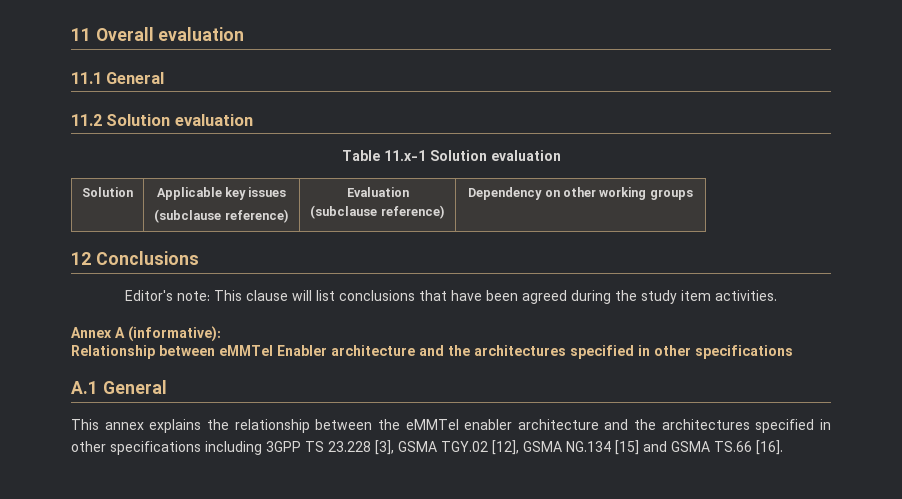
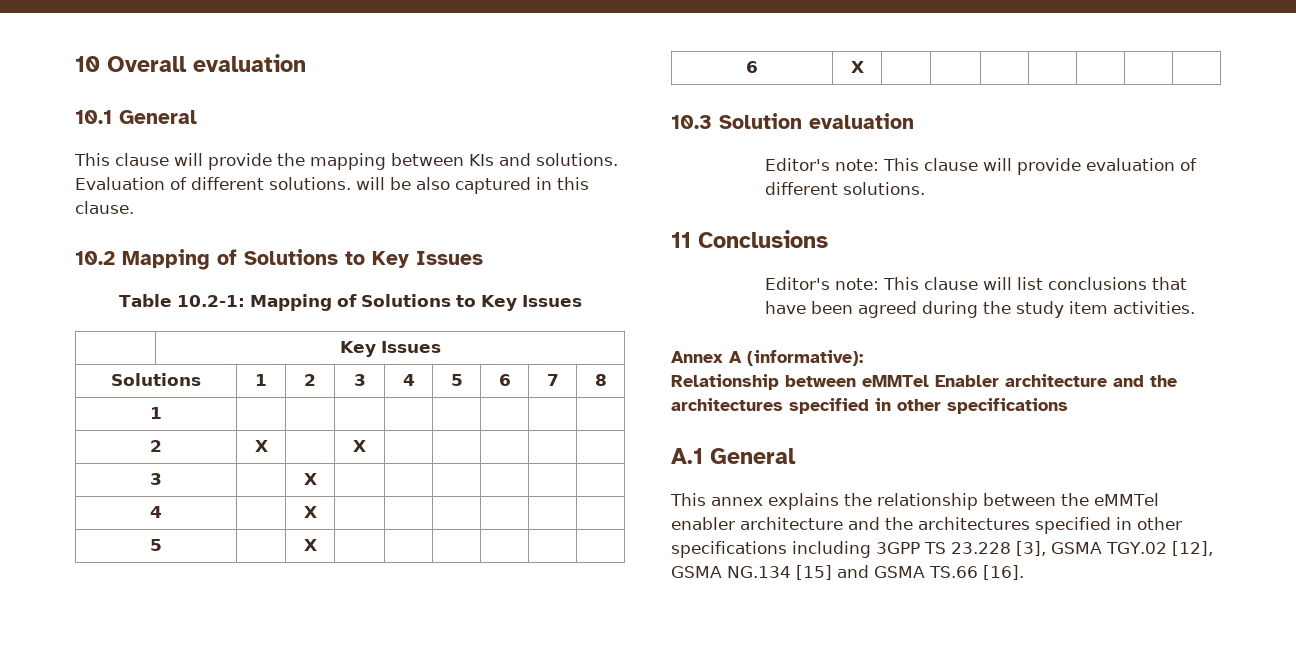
[71,28,91,41] 11 -> [75,56,100,72] 10
[71,72,165,84] [71,114,253,126] [341,150,561,161] [82,187,133,197] [156,187,287,200] [154,209,289,223] [346,187,409,197] [310,205,445,219] [468,187,693,200] [71,252,91,265] 11.1 General // 11.2 Solution evaluation // Table 11.x-1 Solution evaluation // Solution | Applicable key issues // (subclause reference) | Evaluation // (subclause reference) | Dependency on other working groups // 12 -> [75,110,197,124] [74,153,618,170] [75,177,589,194] [75,201,134,214] [75,249,483,270] [118,294,582,311] [339,341,441,357] [111,373,201,386] [255,374,267,386] [304,374,316,386] [353,374,366,386] [402,374,415,386] [450,374,463,386] [498,374,511,386] [546,374,559,386] [594,374,607,386] [150,407,162,419] [150,440,162,452] [254,440,268,452] [353,440,366,452] [150,473,162,485] [303,473,317,485] [150,506,162,518] [303,506,317,518] [150,539,162,551] [303,539,317,551] [746,61,758,73] [850,61,864,73] [671,113,914,129] [764,158,1197,175] [764,182,925,195] [671,232,691,248] 10.1 General // This clause will provide the mapping between KIs and solutions. Evaluation of different solutions. will be also captured in this clause. // 10.2 Mapping of Solutions to Key Issues // Table 10.2-1: Mapping of Solutions to Key Issues // | Key Issues // Solutions | 1 | 2 | 3 | 4 | 5 | 6 | 7 | 8 // 1 | | | | | | | | // 2 | X | | X | | | | | // 3 | | X | | | | | | // 4 | | X | | | | | | // 5 | | X | | | | | | // 6 | X | | | | | | | // 10.3 Solution evaluation // Editor's note: This clause will provide evaluation of different solutions. // 11

